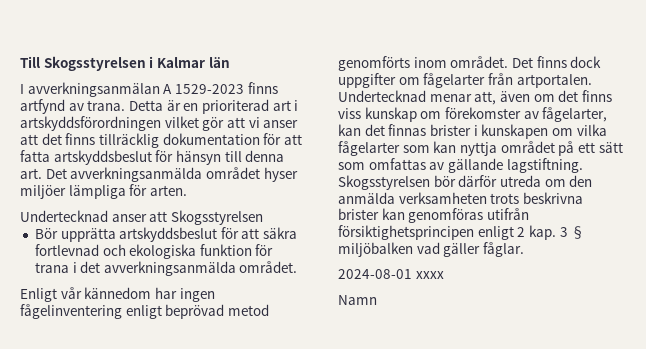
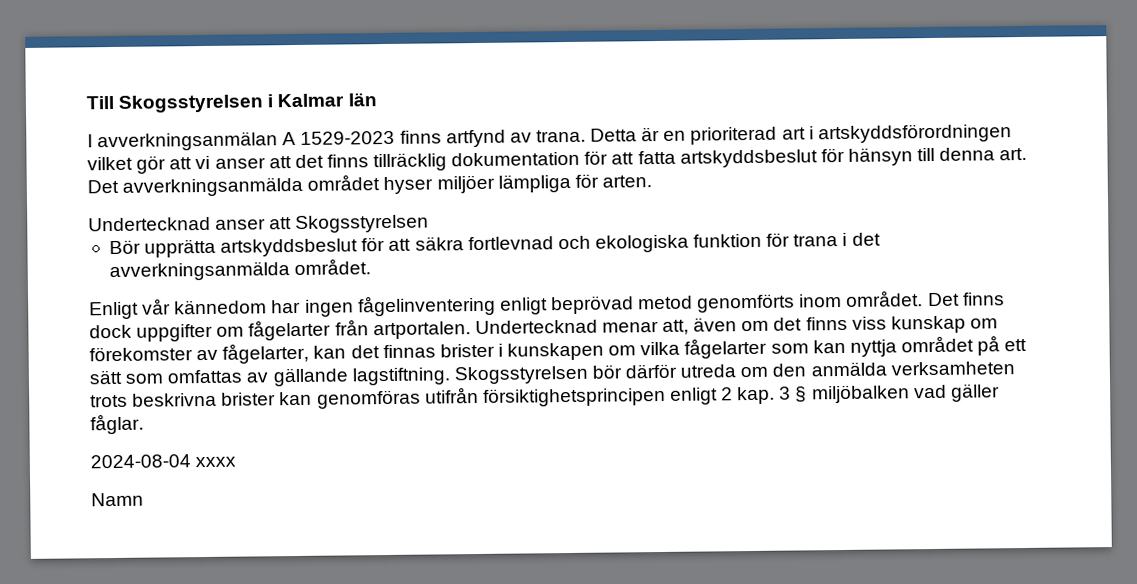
[338,269,412,279] 2024-08-01 -> [90,454,191,469] 2024-08-04

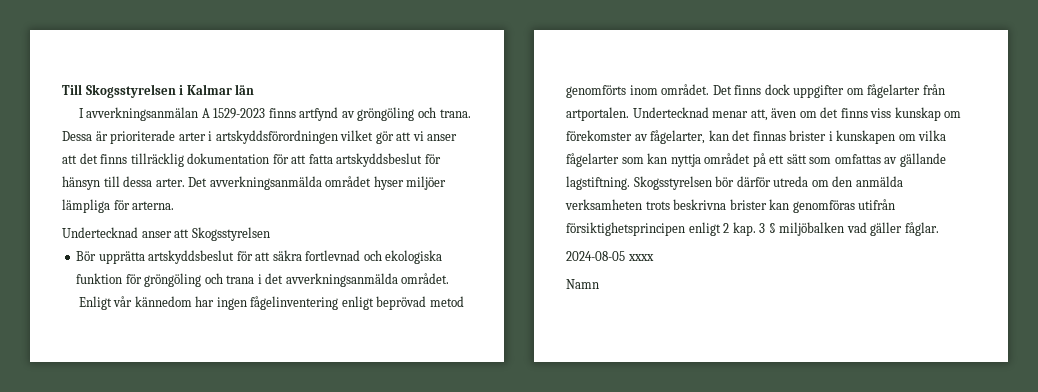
[535,126,806,145] trana. Detta är en prioriterad art -> [357,107,471,121] [62,130,206,144] gröngöling och trana. Dessa är prioriterade arter
[939,147,1028,161] denna art. -> [123,176,185,187] dessa arter.
[601,175,652,188] arten. -> [132,201,175,210] arterna.
(791, 239) none -> [144,273,223,287] gröngöling och
[90,454,191,469] 2024-08-04 -> [566,251,625,261] 2024-08-05

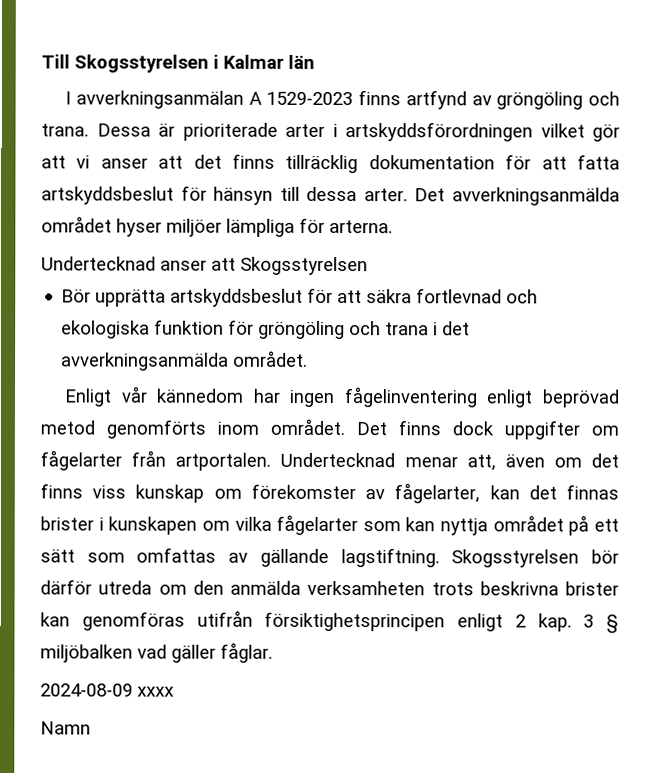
[566,251,625,261] 2024-08-05 -> [40,683,133,697] 2024-08-09

